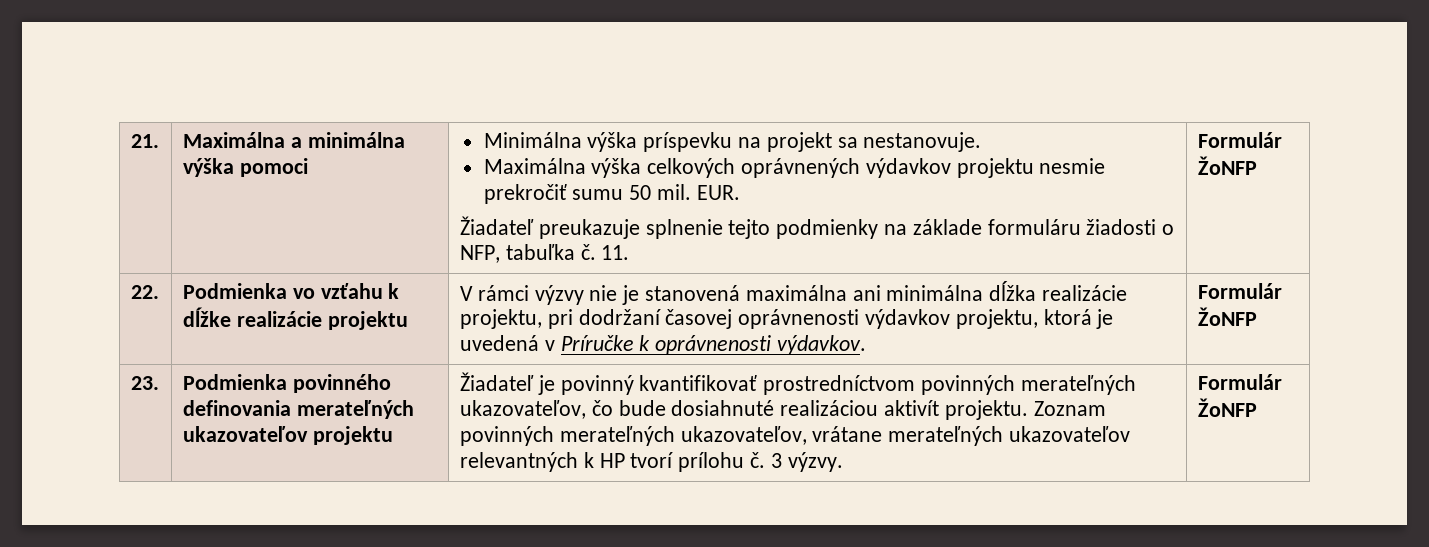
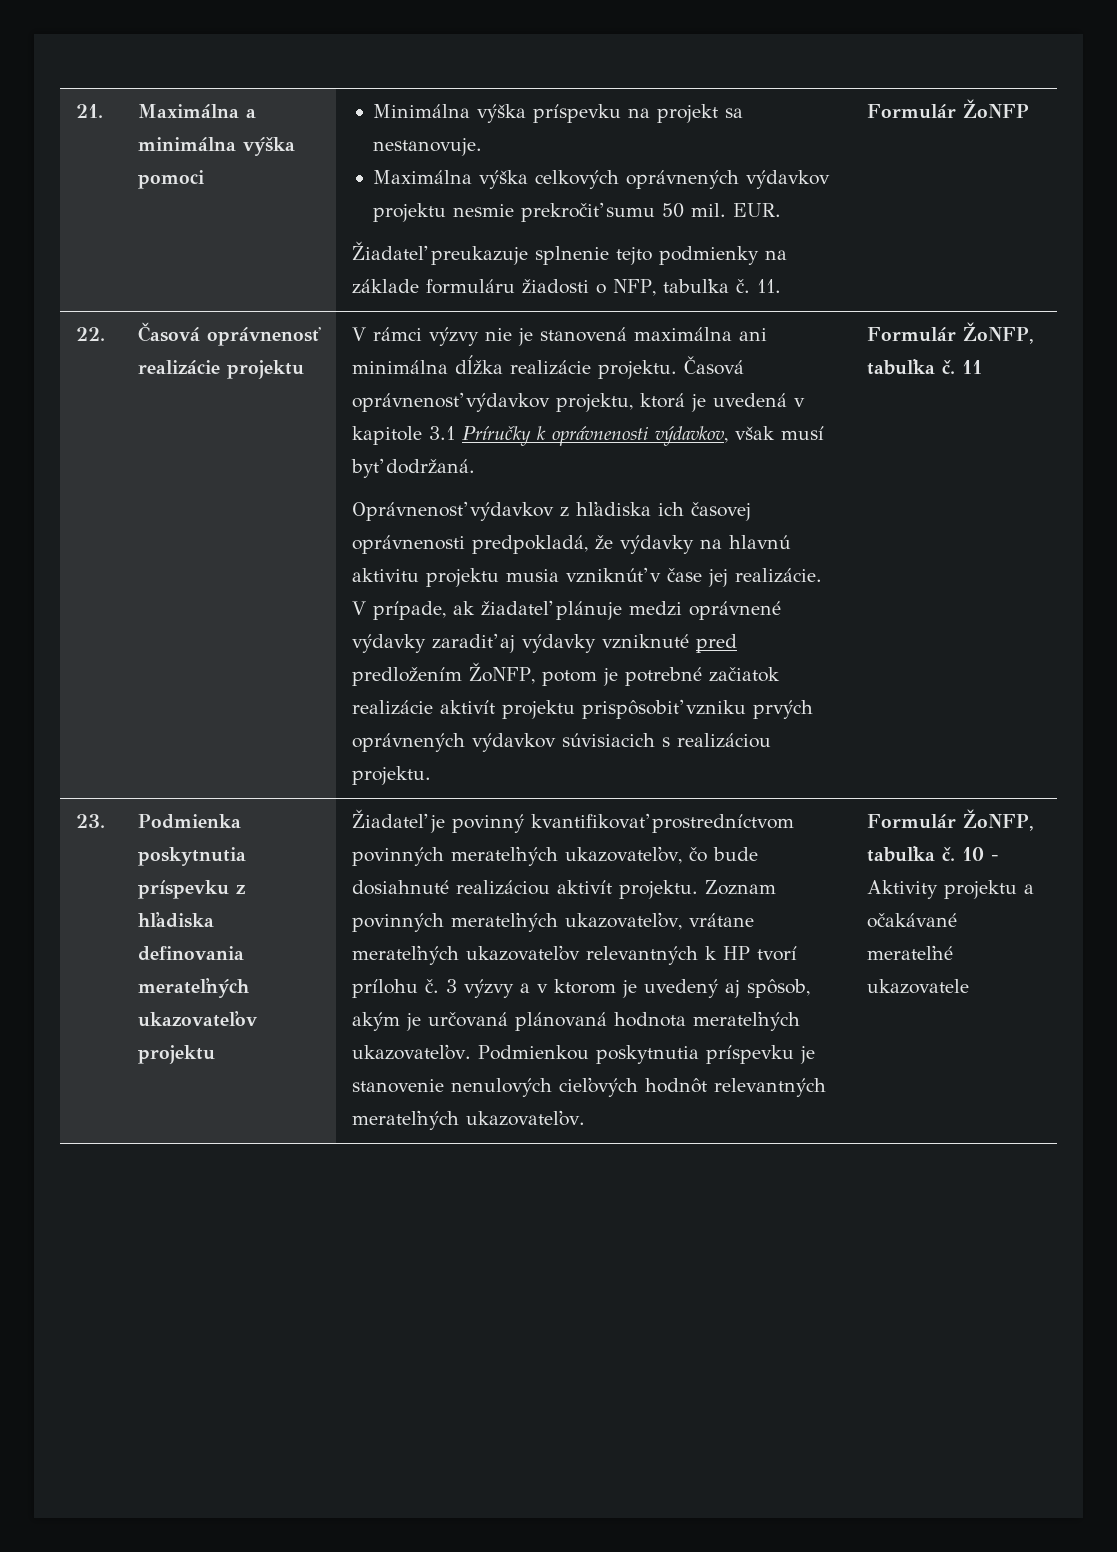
[182,283,400,299] [182,307,231,327] Podmienka vo vzťahu k dĺžke -> [138,322,322,346] Časová oprávnenosť
[459,309,860,329] projektu, pri dodržaní časovej oprávnenosti -> [598,356,745,379] [352,392,465,412] projektu. Časová oprávnenosť
[560,335,866,355] [1197,283,1282,299] [1197,307,1257,326] [130,376,159,390] [182,374,391,393] Príručke k oprávnenosti výdavkov. | Formulár ŽoNFP // 23. | Podmienka povinného -> [352,426,825,446] [351,458,476,478] [352,501,752,521] [352,535,792,554] [352,567,823,587] [352,600,782,620] [352,633,738,653] [352,662,781,686] [352,699,814,719] [352,733,772,752] [352,766,432,785] [867,322,1035,344] [867,359,983,375] [76,814,106,828] [138,814,242,829] [138,847,247,866] [138,880,246,899] [138,912,215,928] kapitole 3.1 Príručky k oprávnenosti výdavkov, však musí byť dodržaná. // Oprávnenosť výdavkov z hľadiska ich časovej oprávnenosti predpokladá, že výdavky na hlavnú aktivitu projektu musia vzniknúť v čase jej realizácie. V prípade, ak žiadateľ plánuje medzi oprávnené výdavky zaradiť aj výdavky vzniknuté pred predložením ŽoNFP, potom je potrebné začiatok realizácie aktivít projektu prispôsobiť vzniku prvých oprávnených výdavkov súvisiacich s realizáciou projektu. | Formulár ŽoNFP, tabuľka č. 11 // 23. | Podmienka poskytnutia príspevku z hľadiska
[787,452,843,472] [1197,374,1282,390] [1197,398,1257,417] výzvy. | Formulár ŽoNFP -> [464,979,811,998] [352,1011,801,1031] [352,1044,816,1064] [352,1077,827,1097] [352,1110,586,1130] [867,809,1035,831] [867,846,1000,862] [867,880,1035,899] [867,913,958,928] [867,945,954,960] [867,979,970,994] výzvy a v ktorom je uvedený aj spôsob, akým je určovaná plánovaná hodnota merateľných ukazovateľov. Podmienkou poskytnutia príspevku je stanovenie nenulových cieľových hodnôt relevantných merateľných ukazovateľov. | Formulár ŽoNFP, tabuľka č. 10 - Aktivity projektu a očakávané merateľné ukazovatele

